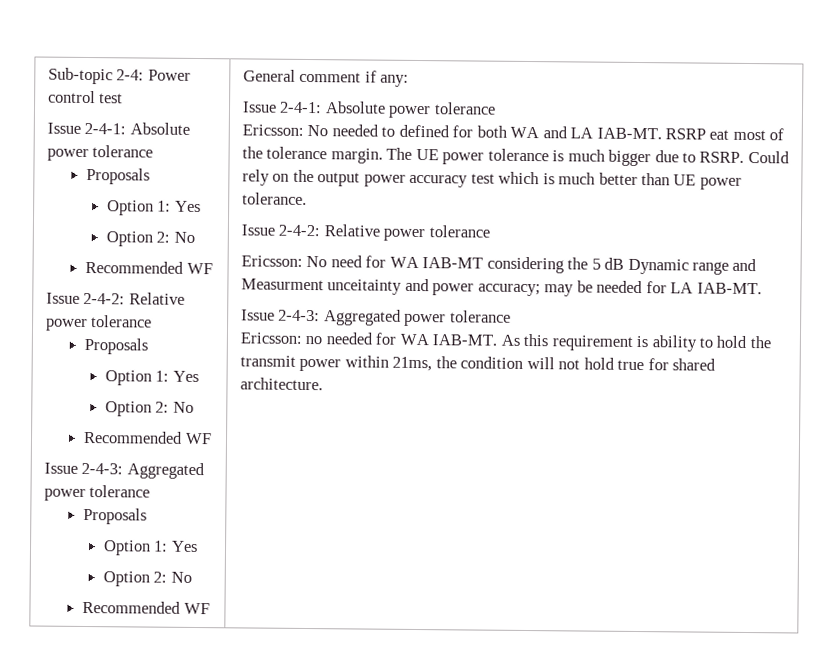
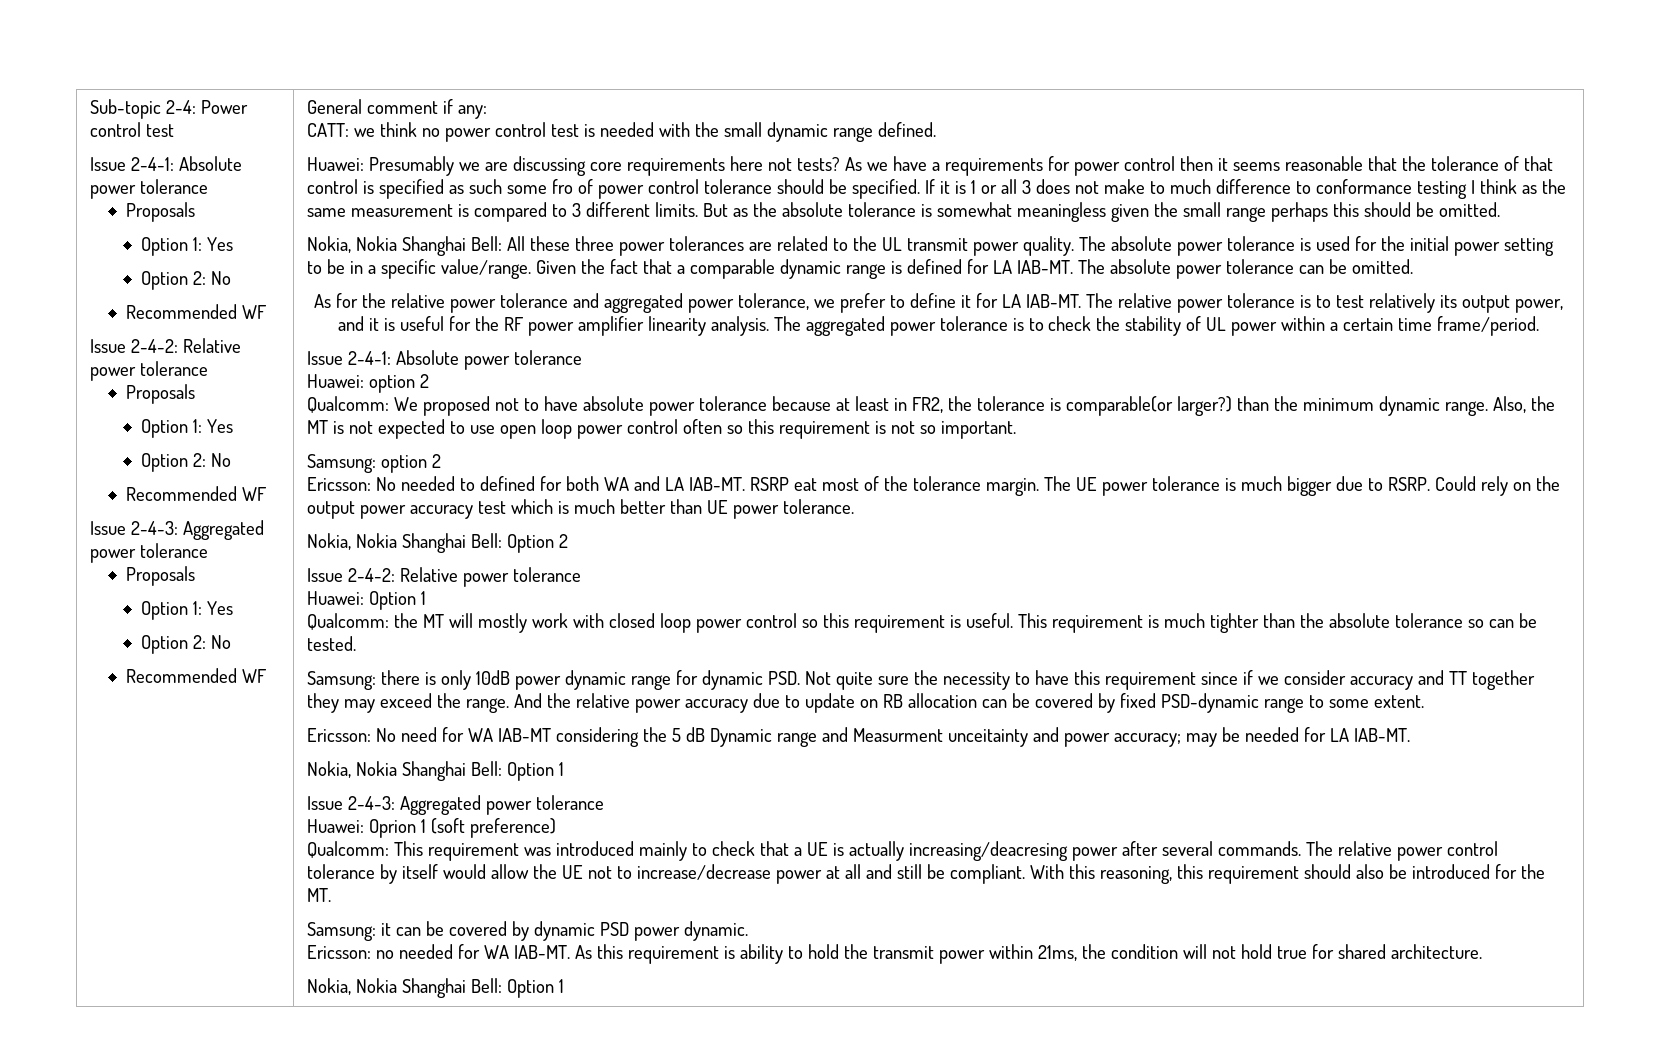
[242,101,496,119] // Issue 2-4-1: Absolute power tolerance -> [307,122,937,142] [307,156,1554,176] [307,179,1567,199] [307,202,1501,222] [307,236,1555,256] [307,259,1414,279] [313,293,1564,313] [337,316,1540,336] [307,350,583,370] [307,374,430,393] [307,396,1556,416] [307,419,1017,439] [307,454,442,473] // CATT: we think no power control test is needed with the small dynamic range defined. // Huawei: Presumably we are discussing core requirements here not tests? As we have a requirements for power control then it seems reasonable that the tolerance of that control is specified as such some fro of power control tolerance should be specified. If it is 1 or all 3 does not make to much difference to conformance testing I think as the same measurement is compared to 3 different limits. But as the absolute tolerance is somewhat meaningless given the small range perhaps this should be omitted. // Nokia, Nokia Shanghai Bell: All these three power tolerances are related to the UL transmit power quality. The absolute power tolerance is used for the initial power setting to be in a specific value/range. Given the fact that a comparable dynamic range is defined for LA IAB-MT. The absolute power tolerance can be omitted. // As for the relative power tolerance and aggregated power tolerance, we prefer to define it for LA IAB-MT. The relative power tolerance is to test relatively its output power, and it is useful for the RF power amplifier linearity analysis. The aggregated power tolerance is to check the stability of UL power within a certain time frame/period. // Issue 2-4-1: Absolute power tolerance // Huawei: option 2 // Qualcomm: We proposed not to have absolute power tolerance because at least in FR2, the tolerance is comparable(or larger?) than the minimum dynamic range. Also, the MT is not expected to use open loop power control often so this requirement is not so important. // Samsung: option 2
[241,224,490,242] // Issue 2-4-2: Relative power tolerance -> [307,533,569,553] [307,567,582,587] [307,591,427,610] [307,613,1538,633] [307,636,357,651] [307,670,1536,690] [307,693,1425,713] // Nokia, Nokia Shanghai Bell: Option 2 // Issue 2-4-2: Relative power tolerance // Huawei: Option 1 // Qualcomm: the MT will mostly work with closed loop power control so this requirement is useful. This requirement is much tighter than the absolute tolerance so can be tested. // Samsung: there is only 10dB power dynamic range for dynamic PSD. Not quite sure the necessity to have this requirement since if we consider accuracy and TT together they may exceed the range. And the relative power accuracy due to update on RB allocation can be covered by fixed PSD-dynamic range to some extent.
[241,309,511,327] // Issue 2-4-3: Aggregated power tolerance -> [307,761,565,781] [307,795,605,815] [307,818,557,838] [307,841,1499,861] [307,864,1546,884] [307,888,332,902] [307,921,749,941] // Nokia, Nokia Shanghai Bell: Option 1 // Issue 2-4-3: Aggregated power tolerance // Huawei: Oprion 1 (soft preference) // Qualcomm: This requirement was introduced mainly to check that a UE is actually increasing/deacresing power after several commands. The relative power control tolerance by itself would allow the UE not to increase/decrease power at all and still be compliant. With this reasoning, this requirement should also be introduced for the MT. // Samsung: it can be covered by dynamic PSD power dynamic.
(324, 384) none -> [307,978,565,998] // Nokia, Nokia Shanghai Bell: Option 1

